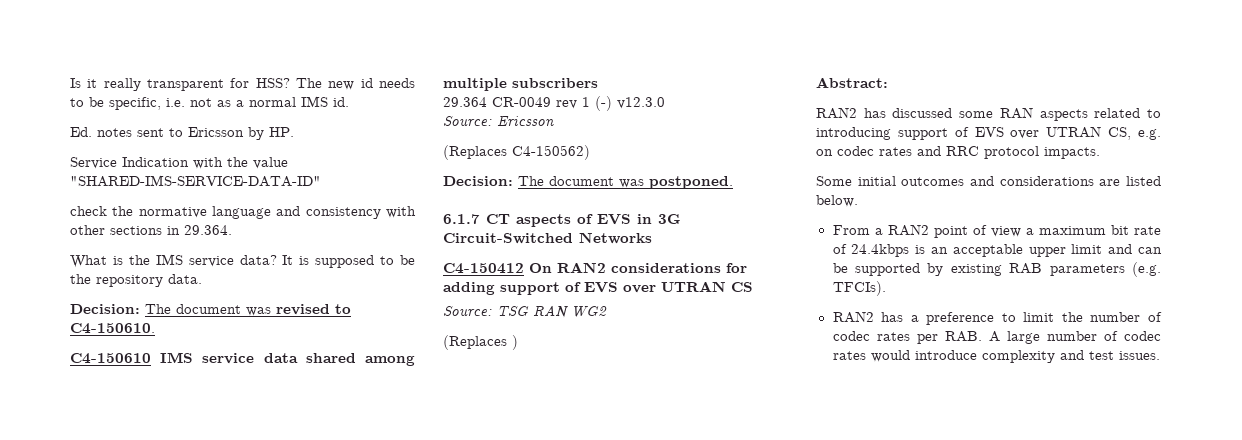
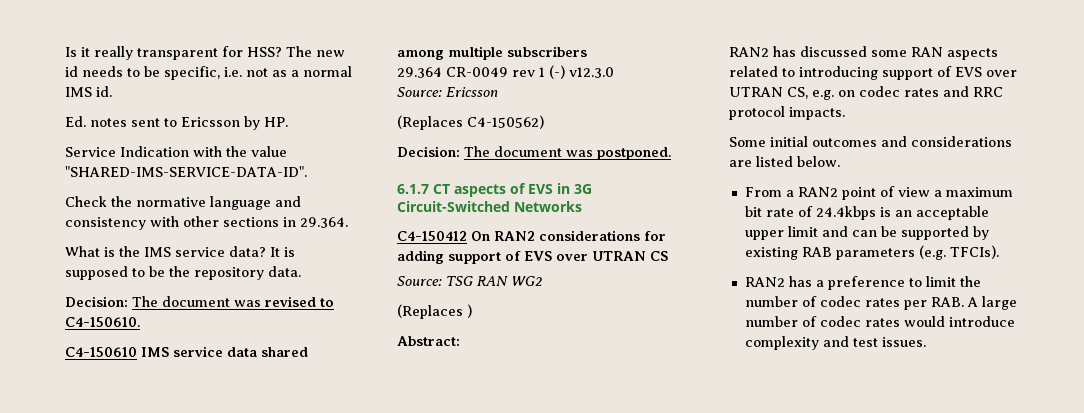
[70,175,321,187] [70,206,107,216] "SHARED-IMS-SERVICE-DATA-ID" // check -> [65,166,307,177] [65,196,107,207] "SHARED-IMS-SERVICE-DATA-ID". // Check

